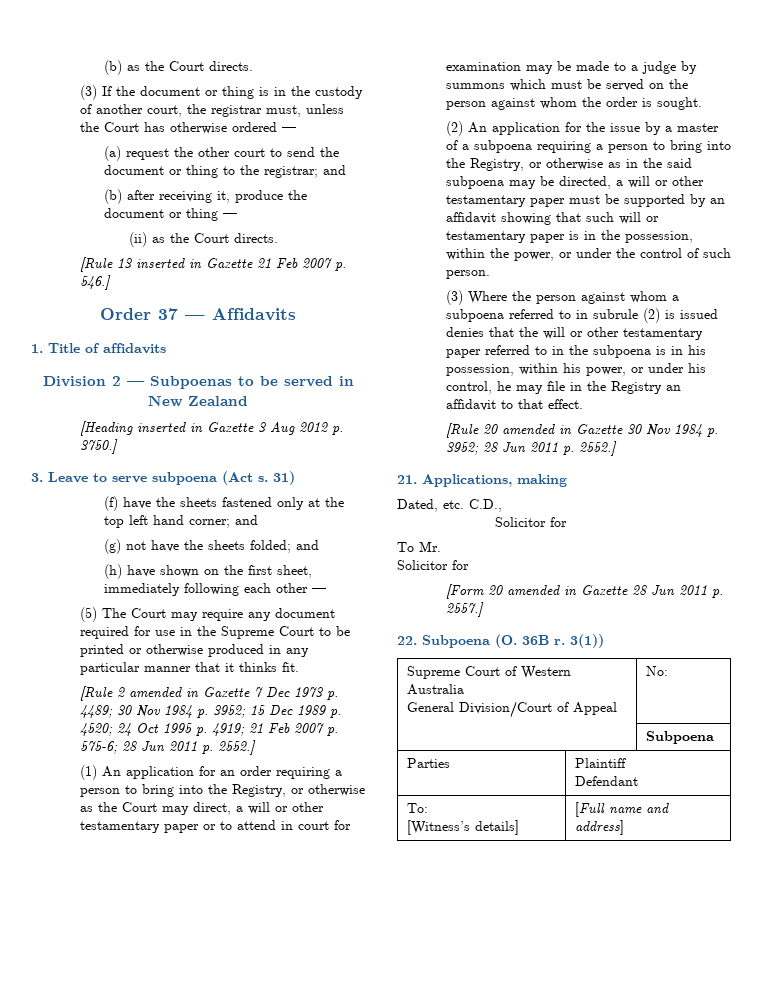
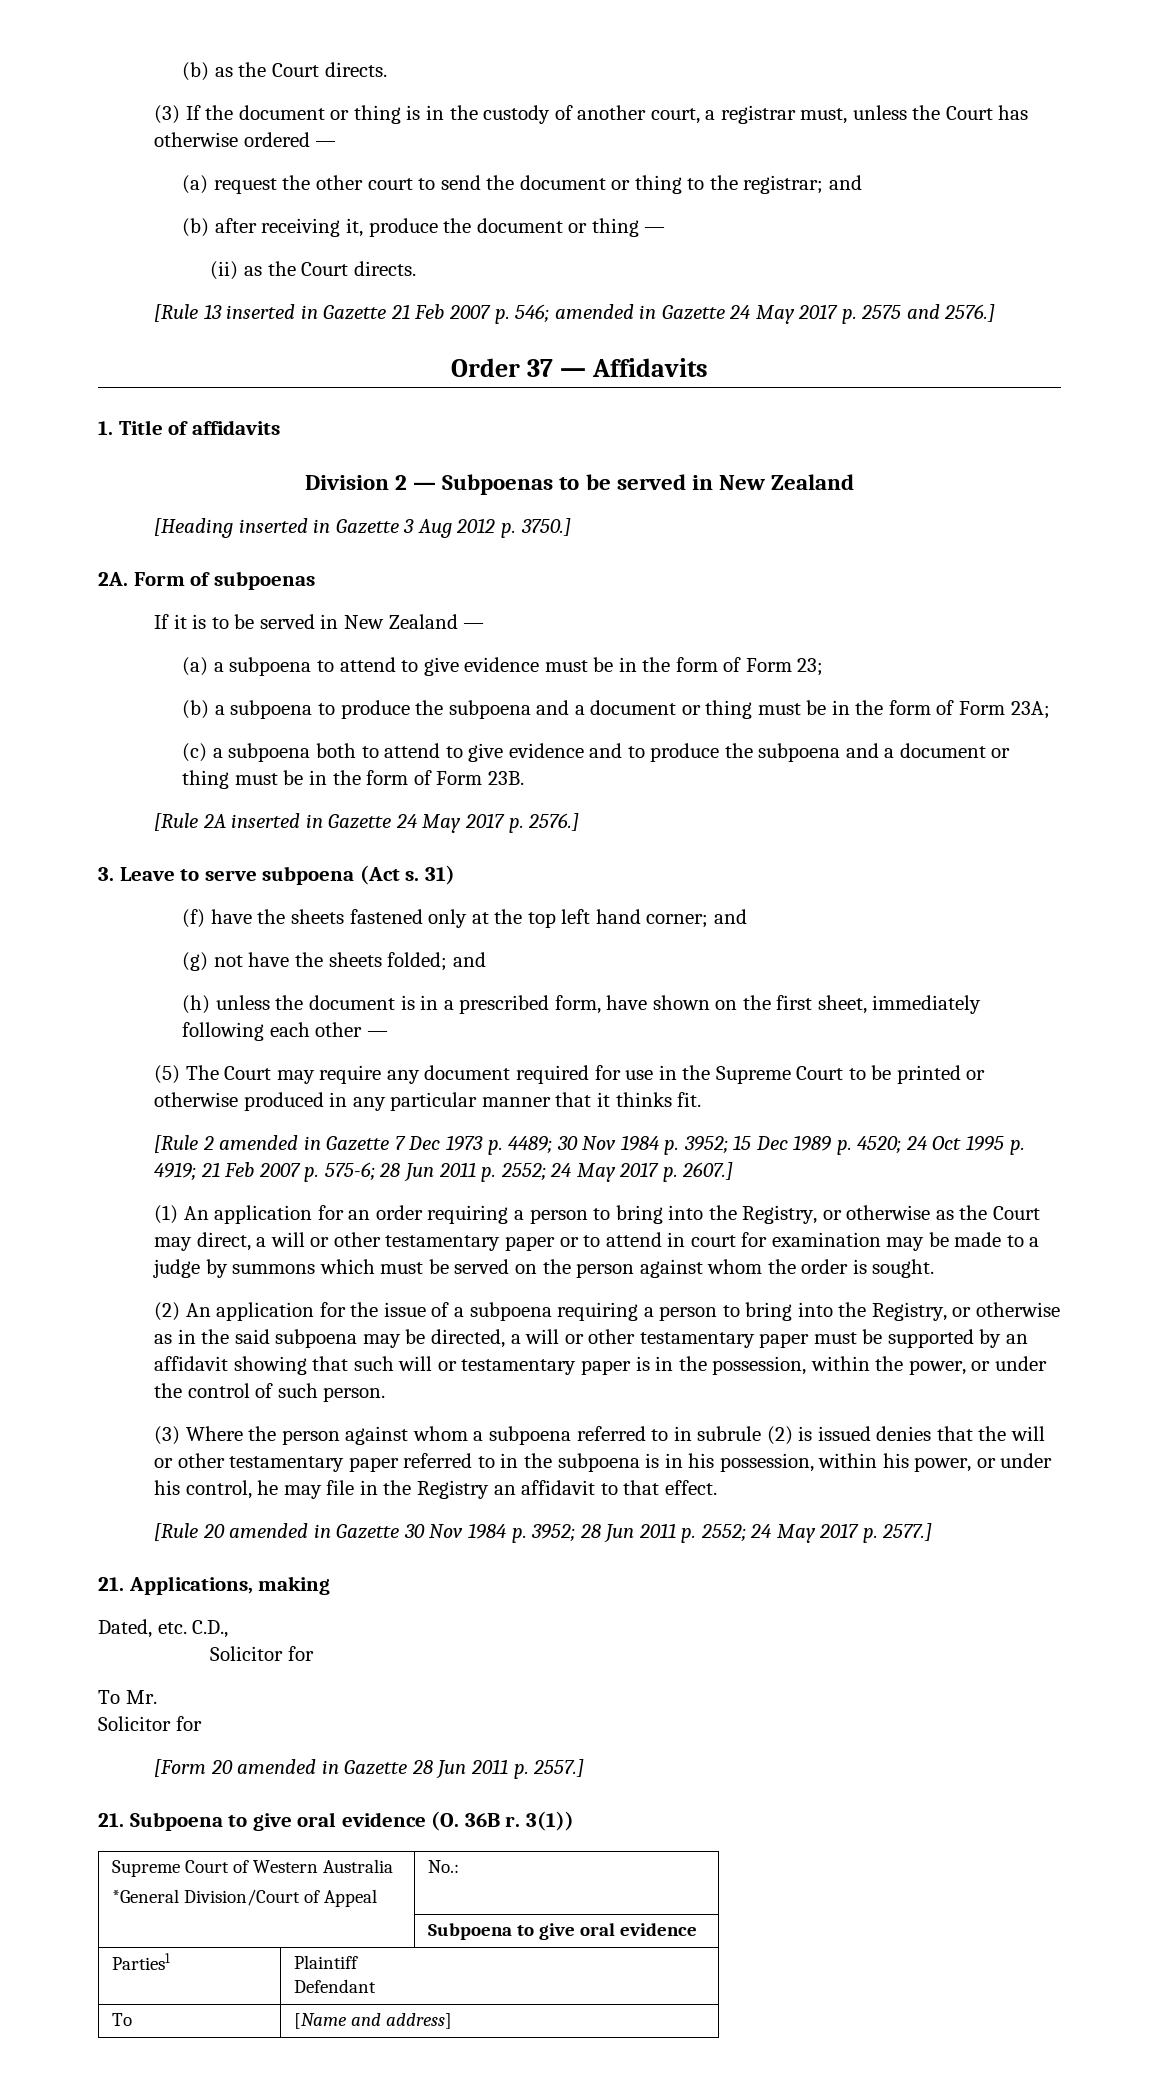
[186,104,206,114] the -> [705,110,716,120] a
[79,275,111,290] 546.] -> [515,304,996,324] 546; amended in Gazette 24 May 2017 p. 2575 and 2576.]
(118, 446) none -> [98,571,315,590] [154,614,485,629] [182,657,824,676] [182,700,1050,719] [182,743,1011,762] [182,770,524,789] [154,813,580,833] // 2A. Form of subpoenas // If it is to be served in New Zealand — // (a) a subpoena to attend to give evidence must be in the form of Form 23; // (b) a subpoena to produce the subpoena and a document or thing must be in the form of Form 23A; // (c) a subpoena both to attend to give evidence and to produce the subpoena and a document or thing must be in the form of Form 23B. // [Rule 2A inserted in Gazette 24 May 2017 p. 2576.]
(123, 571) none -> [215,995,601,1014] unless the document is in a prescribed form,
[217,740,256,755] 2552.] -> [500,1162,734,1182] 2552; 24 May 2017 p. 2607.]
[644,122,719,135] by a master -> (426, 1309) none
[578,441,617,456] 2552.] -> [700,1523,933,1543] 2552; 24 May 2017 p. 2577.]
[397,635,490,648] 22. Subpoena -> [98,1812,426,1831] 21. Subpoena to give oral evidence
[407,702,455,712] General -> [112,1889,180,1903] *General
[646,666,669,676] [646,731,715,744] [407,758,451,768] [575,758,627,768] [575,776,639,786] [407,803,429,813] [407,820,520,835] [575,802,643,817] No: // | Subpoena // Parties | Plaintiff // Defendant // To: // [Witness’s details] | [Full name -> [428,1860,460,1873] [428,1923,698,1940] [112,1953,171,1970] [294,1955,359,1969] [294,1979,377,1993] [112,2013,133,2026] [294,2013,348,2029] No.: // | Subpoena to give oral evidence // Parties1 | Plaintiff // Defendant // To | [Name

